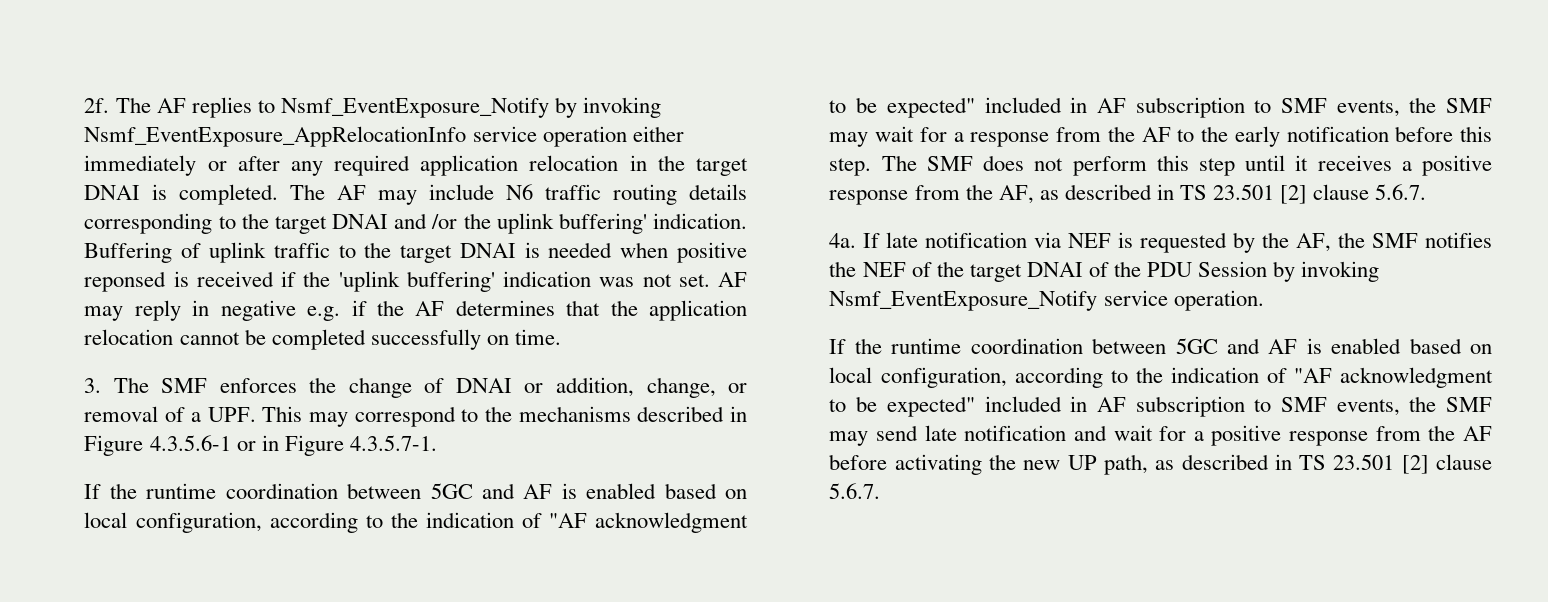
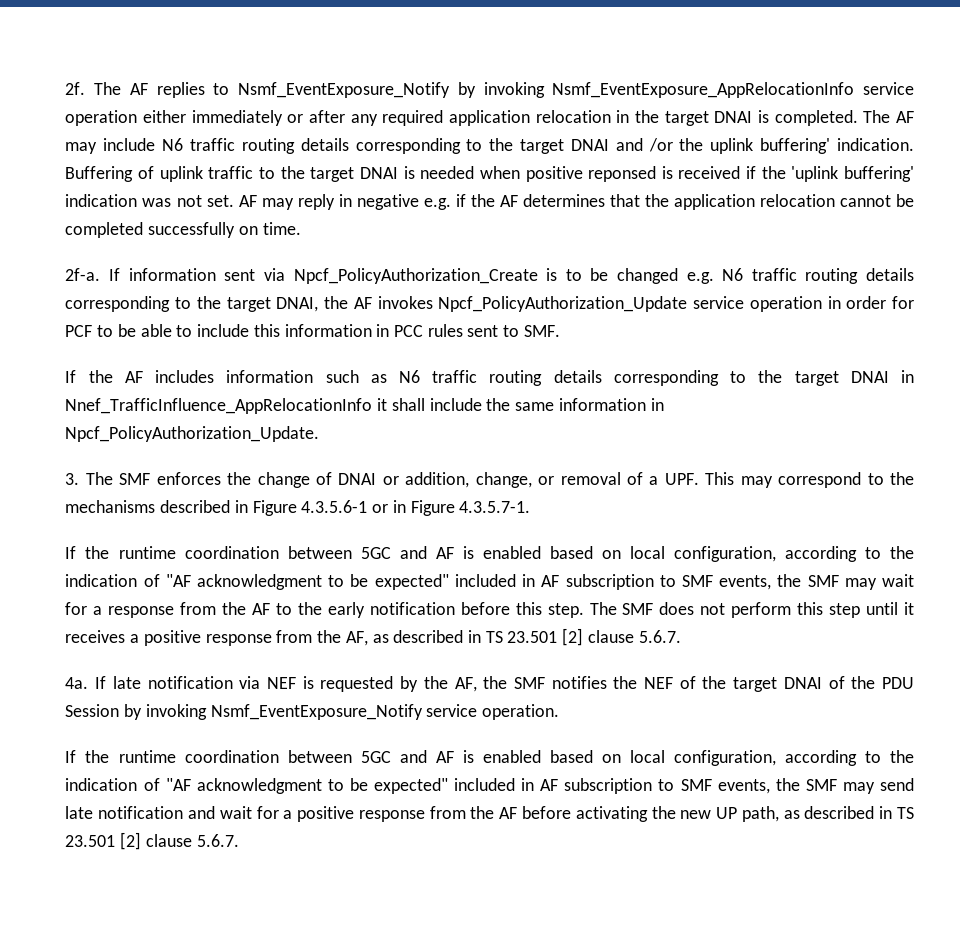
(561, 337) none -> [65,268,915,284] [65,296,915,312] [65,324,560,337] [65,370,915,386] [65,398,664,414] [65,426,320,442] // 2f-a. If information sent via Npcf_PolicyAuthorization_Create is to be changed e.g. N6 traffic routing details corresponding to the target DNAI, the AF invokes Npcf_PolicyAuthorization_Update service operation in order for PCF to be able to include this information in PCC rules sent to SMF. // If the AF includes information such as N6 traffic routing details corresponding to the target DNAI in Nnef_TrafficInfluence_AppRelocationInfo it shall include the same information in Npcf_PolicyAuthorization_Update.

